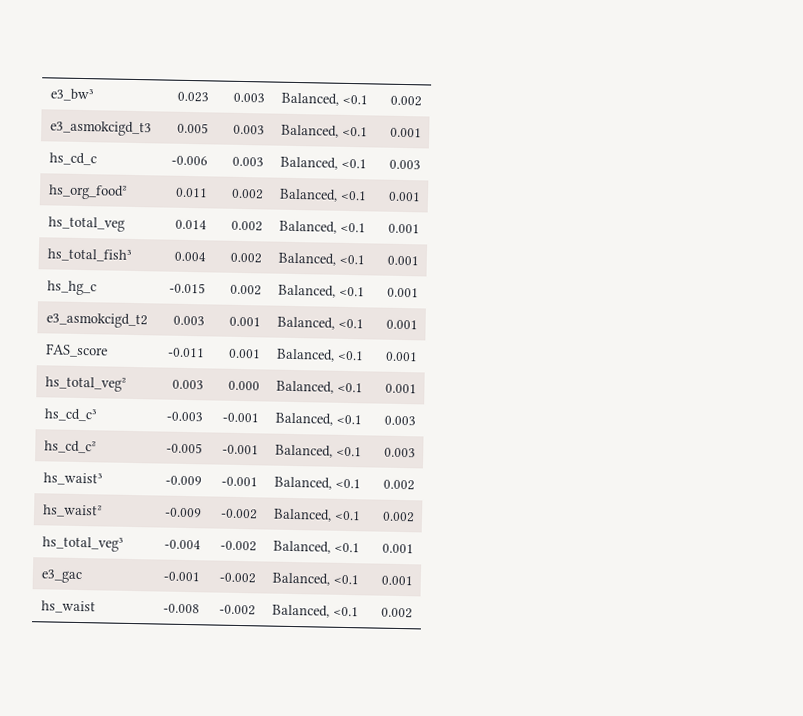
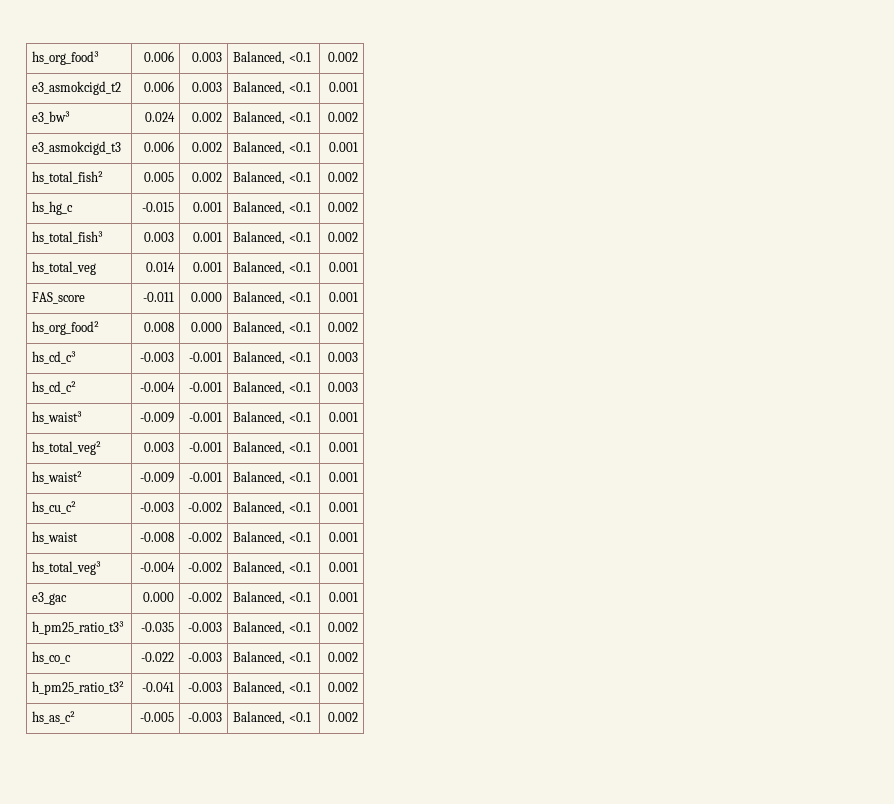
[50,88,94,102] [176,91,209,103] e3_bw³ | 0.023 -> [32,51,100,65] [143,51,174,62] hs_org_food³ | 0.006
[50,120,153,137] [176,122,209,134] e3_asmokcigd_t3 | 0.005 -> [32,81,122,95] [143,81,174,92] e3_asmokcigd_t2 | 0.006
[49,152,98,166] [170,155,208,166] [231,156,264,167] [280,156,368,170] [388,159,421,170] [48,184,128,200] [174,187,208,198] [230,188,264,200] [279,188,368,202] [387,191,421,202] [48,216,126,232] [174,219,207,230] [230,220,263,232] [279,220,367,234] [387,223,420,234] [47,248,132,262] [173,251,206,262] [229,252,262,264] [278,252,366,266] [386,255,419,266] hs_cd_c | -0.006 | 0.003 | Balanced, <0.1 | 0.003 // hs_org_food² | 0.011 | 0.002 | Balanced, <0.1 | 0.001 // hs_total_veg | 0.014 | 0.002 | Balanced, <0.1 | 0.001 // hs_total_fish³ | 0.004 | 0.002 | Balanced, <0.1 | 0.001 -> [32,111,71,124] [144,112,175,122] [191,112,222,122] [233,111,311,125] [327,112,358,122] [32,141,122,155] [143,141,174,152] [191,142,222,152] [233,141,311,155] [328,142,358,152] [32,171,104,184] [143,172,174,182] [191,172,222,182] [233,171,311,185] [327,172,358,182] e3_bw³ | 0.024 | 0.002 | Balanced, <0.1 | 0.002 // e3_asmokcigd_t3 | 0.006 | 0.002 | Balanced, <0.1 | 0.001 // hs_total_fish² | 0.005 | 0.002 | Balanced, <0.1 | 0.002
[229,284,262,296] [278,284,366,298] [386,287,419,298] [46,312,149,329] 0.002 | Balanced, <0.1 | 0.001 // e3_asmokcigd_t2 -> [192,202,222,212] [233,201,311,215] [327,202,358,212] [32,231,104,244] 0.001 | Balanced, <0.1 | 0.002 // hs_total_fish³
(365, 323) none -> [327,232,358,242] [32,261,97,275] [145,262,175,272] [192,262,222,272] [233,261,311,275] | 0.002 // hs_total_veg | 0.014 | 0.001 | Balanced, <0.1
[227,348,261,359] [276,348,365,362] [384,351,418,362] [45,376,127,392] [171,379,204,390] [227,380,260,391] [276,380,364,394] [384,383,417,394] 0.001 | Balanced, <0.1 | 0.001 // hs_total_veg² | 0.003 | 0.000 | Balanced, <0.1 | 0.001 -> [190,292,222,302] [233,291,311,305] [328,292,358,302] [32,321,100,335] [143,322,174,332] [190,322,222,332] [233,321,311,335] [327,322,358,332] 0.000 | Balanced, <0.1 | 0.001 // hs_org_food² | 0.008 | 0.000 | Balanced, <0.1 | 0.002
[165,442,203,454] -0.005 -> [139,382,175,392] -0.004
[382,479,415,491] [42,504,103,518] [163,507,202,518] [219,508,258,520] [273,508,362,522] [381,511,415,523] [42,536,124,552] [163,539,201,550] [219,540,257,552] [273,540,361,554] [381,543,414,554] [41,569,83,584] [162,571,200,582] 0.002 // hs_waist² | -0.009 | -0.002 | Balanced, <0.1 | 0.002 // hs_total_veg³ | -0.004 | -0.002 | Balanced, <0.1 | 0.001 // e3_gac | -0.001 -> [328,412,358,422] [32,441,102,455] [143,442,174,452] [188,442,222,452] [233,441,311,455] [328,442,358,452] [32,471,83,484] [139,472,174,483] [188,472,222,482] [233,471,311,485] [328,472,358,482] [32,501,77,514] [139,502,174,512] 0.001 // hs_total_veg² | 0.003 | -0.001 | Balanced, <0.1 | 0.001 // hs_waist² | -0.009 | -0.001 | Balanced, <0.1 | 0.001 // hs_cu_c² | -0.003
(360, 611) none -> [328,532,358,542] [32,561,102,575] [139,562,175,572] [187,562,222,572] [233,561,311,575] [328,562,358,572] [32,592,68,605] [142,592,174,602] [187,592,222,602] [233,591,311,605] [328,592,358,602] [32,621,125,635] [140,622,174,632] [187,622,222,632] [233,621,311,635] [327,622,358,632] [32,651,72,664] [140,652,174,662] [187,652,222,662] [233,651,311,665] [327,652,358,662] [32,681,125,695] [141,682,174,692] [187,682,222,692] [233,681,311,695] [327,682,358,692] [32,711,76,724] [139,712,174,722] [187,712,222,722] [233,711,311,725] | 0.001 // hs_total_veg³ | -0.004 | -0.002 | Balanced, <0.1 | 0.001 // e3_gac | 0.000 | -0.002 | Balanced, <0.1 | 0.001 // h_pm25_ratio_t3³ | -0.035 | -0.003 | Balanced, <0.1 | 0.002 // hs_co_c | -0.022 | -0.003 | Balanced, <0.1 | 0.002 // h_pm25_ratio_t3² | -0.041 | -0.003 | Balanced, <0.1 | 0.002 // hs_as_c² | -0.005 | -0.003 | Balanced, <0.1

